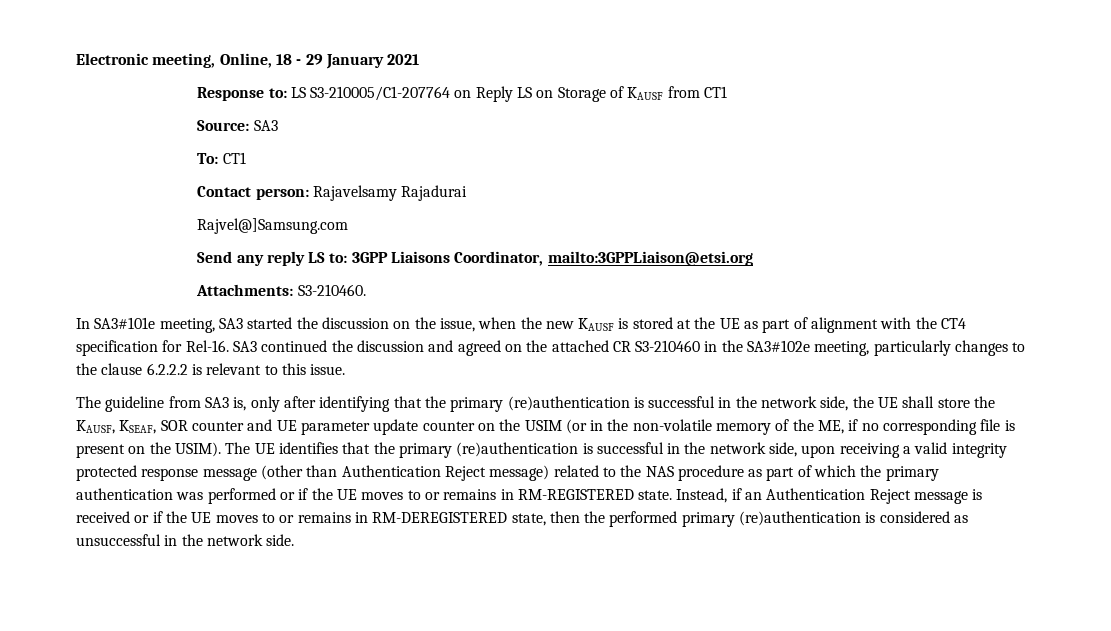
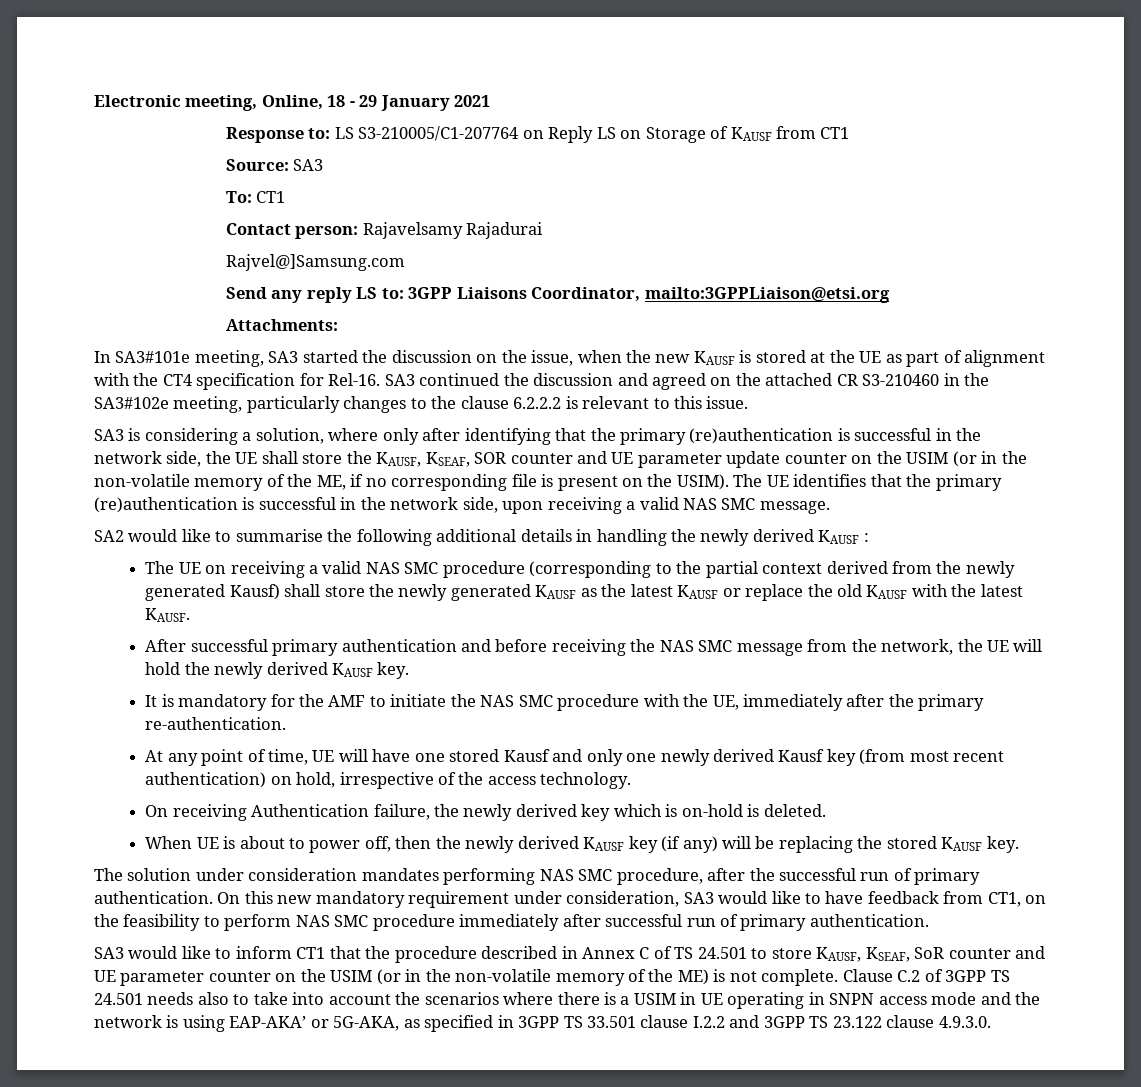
[297,284,366,296] S3-210460. -> (338, 325) none
[76,396,247,412] The guideline from SA3 is, -> [94,428,379,445] SA3 is considering a solution, where
[951,443,1007,458] [76,465,939,481] [76,488,983,504] [76,511,969,527] [76,534,295,546] integrity protected response message (other than Authentication Reject message) related to the NAS procedure as part of which the primary authentication was performed or if the UE moves to or remains in RM-REGISTERED state. Instead, if an Authentication Reject message is received or if the UE moves to or remains in RM-DEREGISTERED state, then the performed primary (re)authentication is considered as unsuccessful in the network side. -> [683,498,830,514] [94,529,869,546] [145,561,1015,578] [145,584,1023,601] [145,608,191,622] [145,639,1043,656] [145,662,410,679] [145,694,985,711] [145,717,287,730] [145,749,1005,766] [145,772,632,789] [145,804,826,821] [145,836,1019,853] [94,868,981,885] [94,891,1047,908] [94,914,929,931] [94,946,1046,963] [94,969,1010,986] [94,992,1041,1009] [94,1015,991,1032] NAS SMC message. // SA2 would like to summarise the following additional details in handling the newly derived KAUSF : // The UE on receiving a valid NAS SMC procedure (corresponding to the partial context derived from the newly generated Kausf) shall store the newly generated KAUSF as the latest KAUSF or replace the old KAUSF with the latest KAUSF. // After successful primary authentication and before receiving the NAS SMC message from the network, the UE will hold the newly derived KAUSF key. // It is mandatory for the AMF to initiate the NAS SMC procedure with the UE, immediately after the primary re-authentication. // At any point of time, UE will have one stored Kausf and only one newly derived Kausf key (from most recent authentication) on hold, irrespective of the access technology. // On receiving Authentication failure, the newly derived key which is on-hold is deleted. // When UE is about to power off, then the newly derived KAUSF key (if any) will be replacing the stored KAUSF key. // The solution under consideration mandates performing NAS SMC procedure, after the successful run of primary authentication. On this new mandatory requirement under consideration, SA3 would like to have feedback from CT1, on the feasibility to perform NAS SMC procedure immediately after successful run of primary authentication. // SA3 would like to inform CT1 that the procedure described in Annex C of TS 24.501 to store KAUSF, KSEAF, SoR counter and UE parameter counter on the USIM (or in the non-volatile memory of the ME) is not complete. Clause C.2 of 3GPP TS 24.501 needs also to take into account the scenarios where there is a USIM in UE operating in SNPN access mode and the network is using EAP-AKA’ or 5G-AKA, as specified in 3GPP TS 33.501 clause I.2.2 and 3GPP TS 23.122 clause 4.9.3.0.

